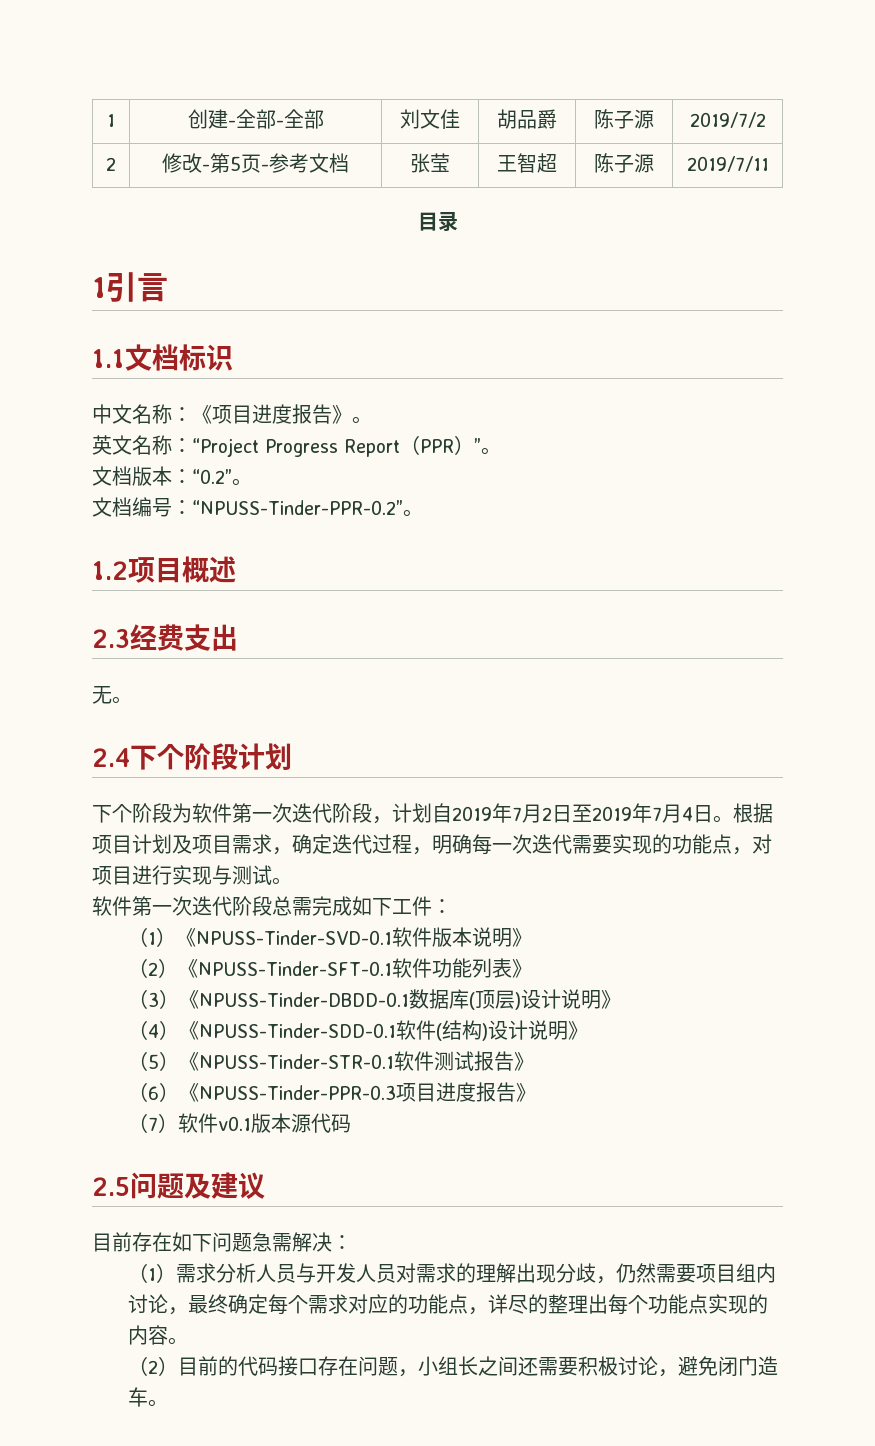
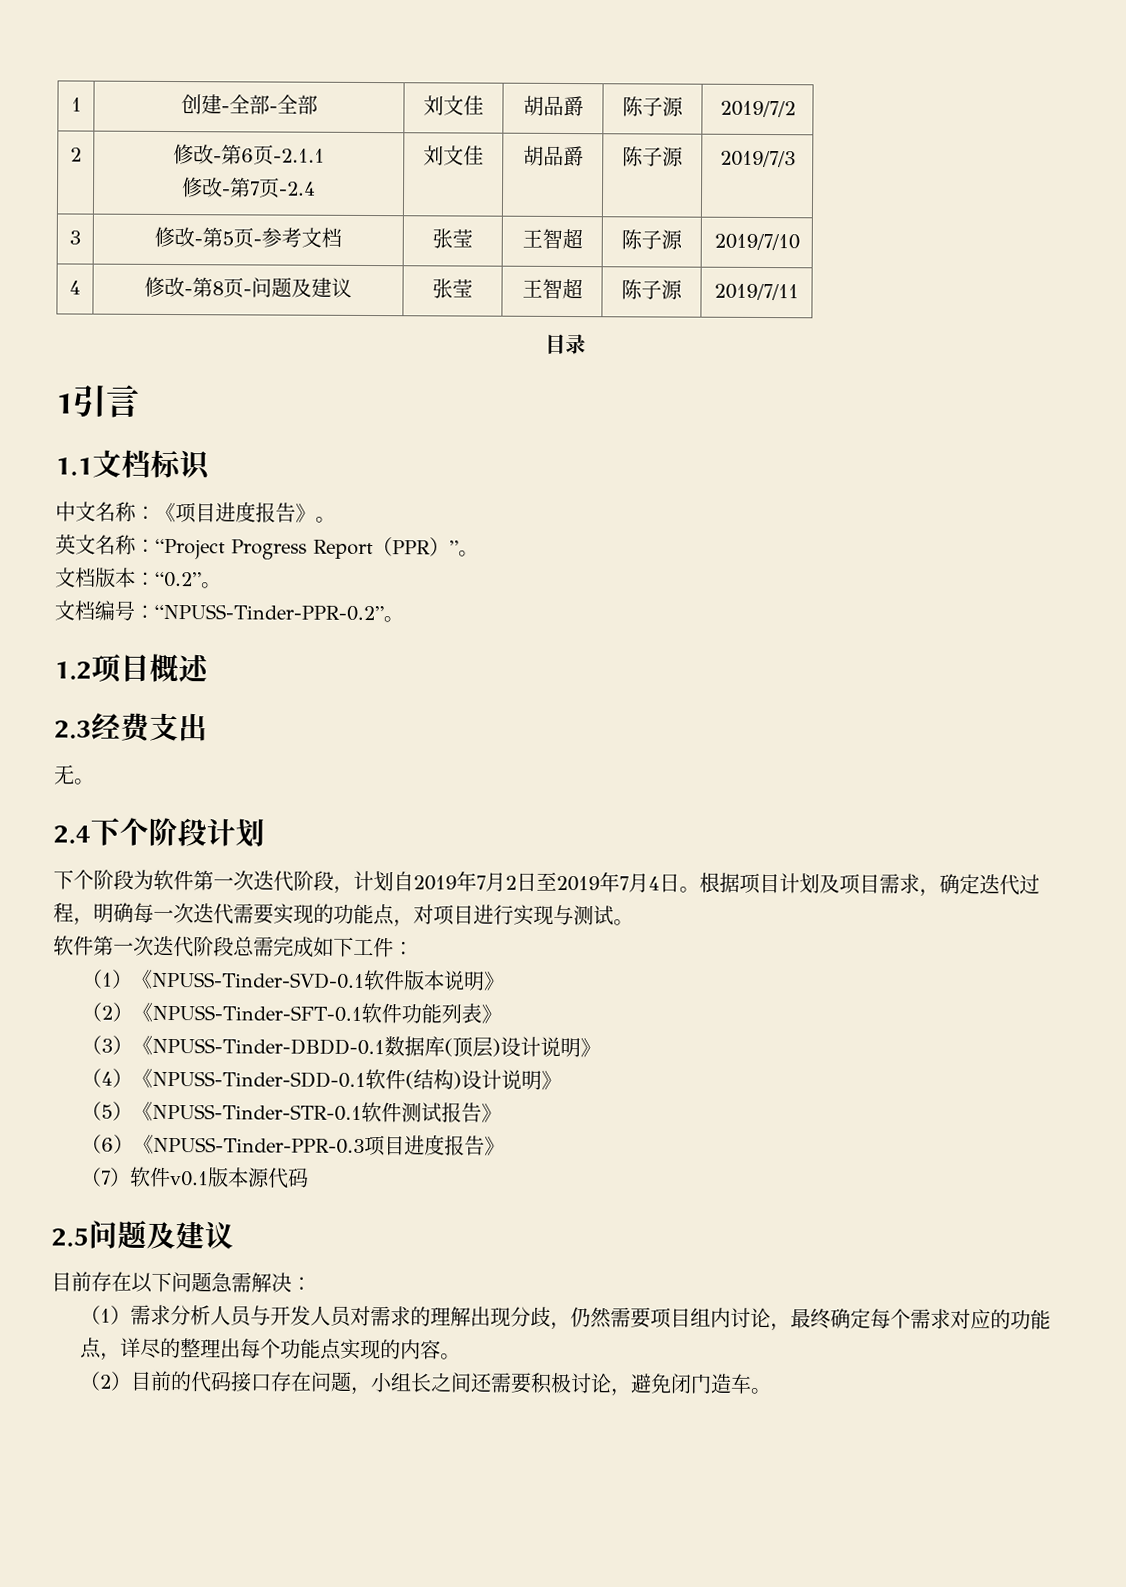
(116, 164) none -> [173,144,325,165] [182,177,316,198] [423,145,484,166] [522,145,584,167] [622,146,684,167] [719,150,796,168] [69,230,81,245] | 修改-第6页-2.1.1 // 修改-第7页-2.4 | 刘文佳 | 胡品爵 | 陈子源 | 2019/7/3 // 3
(654, 163) none -> [713,233,800,251] [69,280,81,295] [144,276,352,298] [432,278,473,299] [521,278,583,300] [621,279,683,300] | 2019/7/10 // 4 | 修改-第8页-问题及建议 | 张莹 | 王智超 | 陈子源
[172,1232,192,1252] 如 -> [131,1272,153,1293] 以

